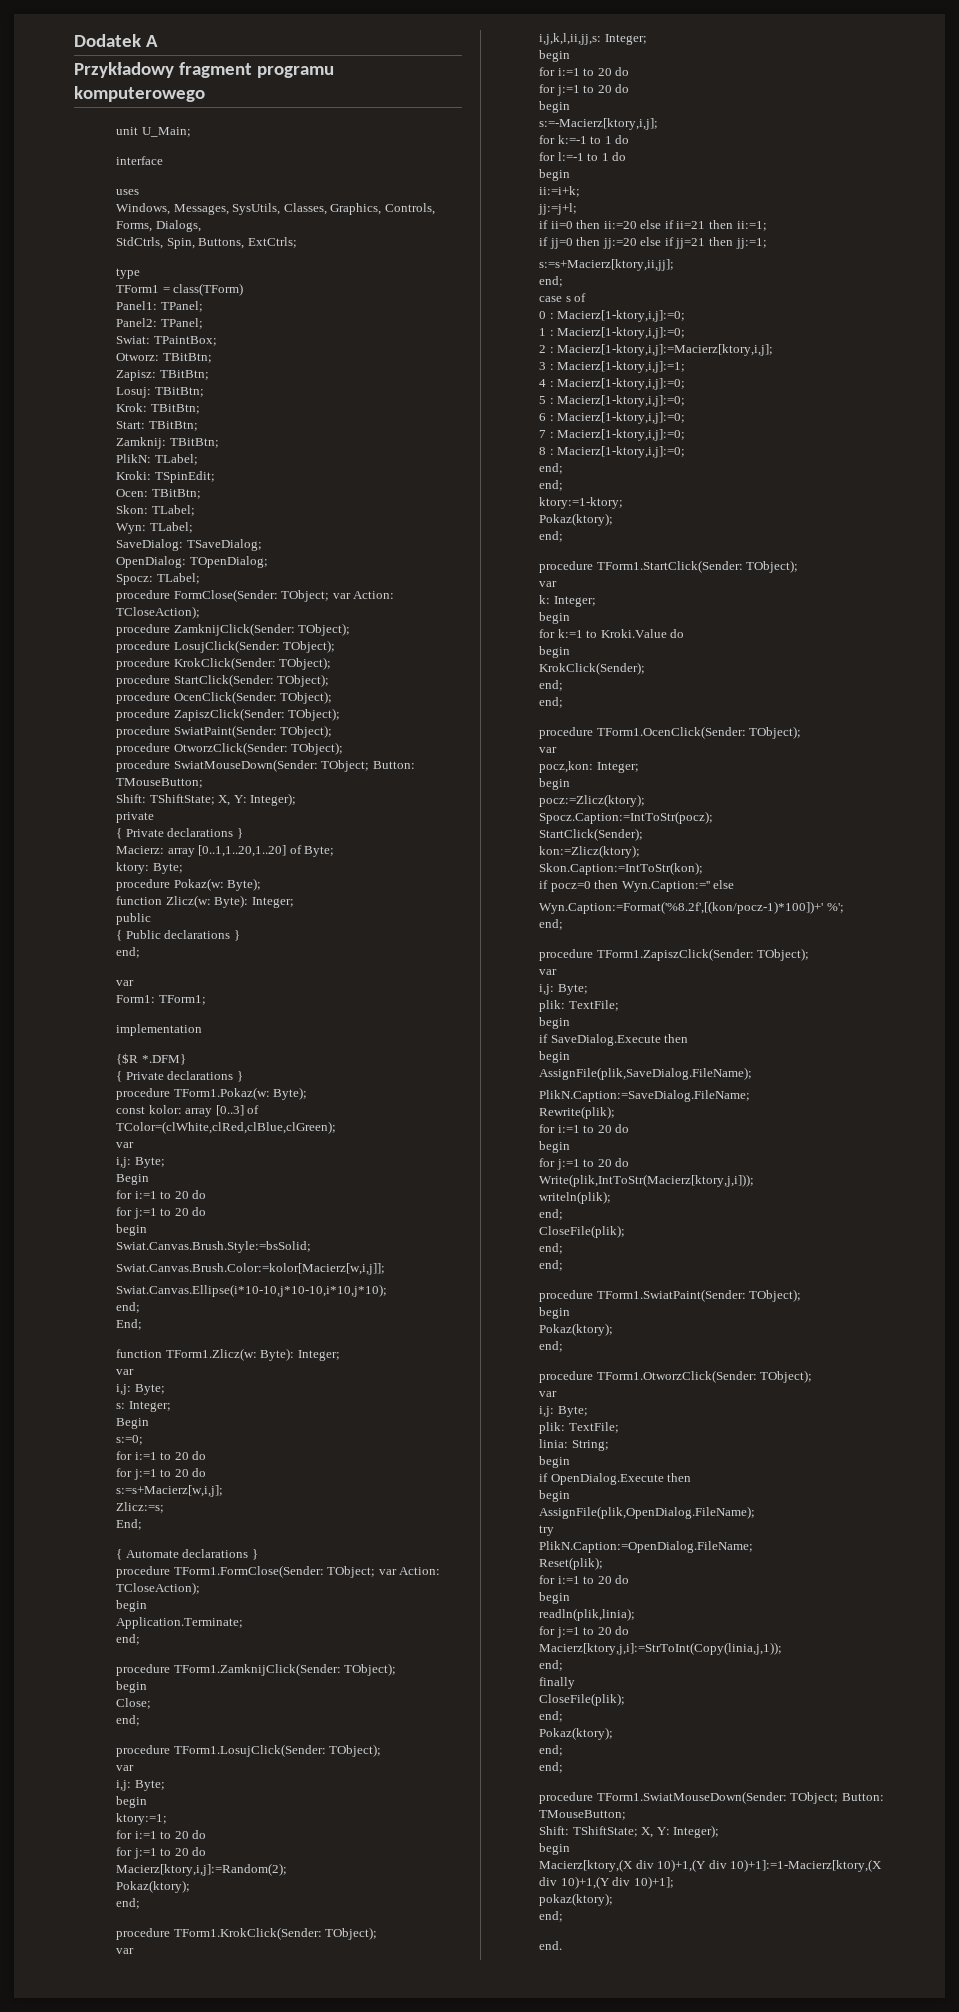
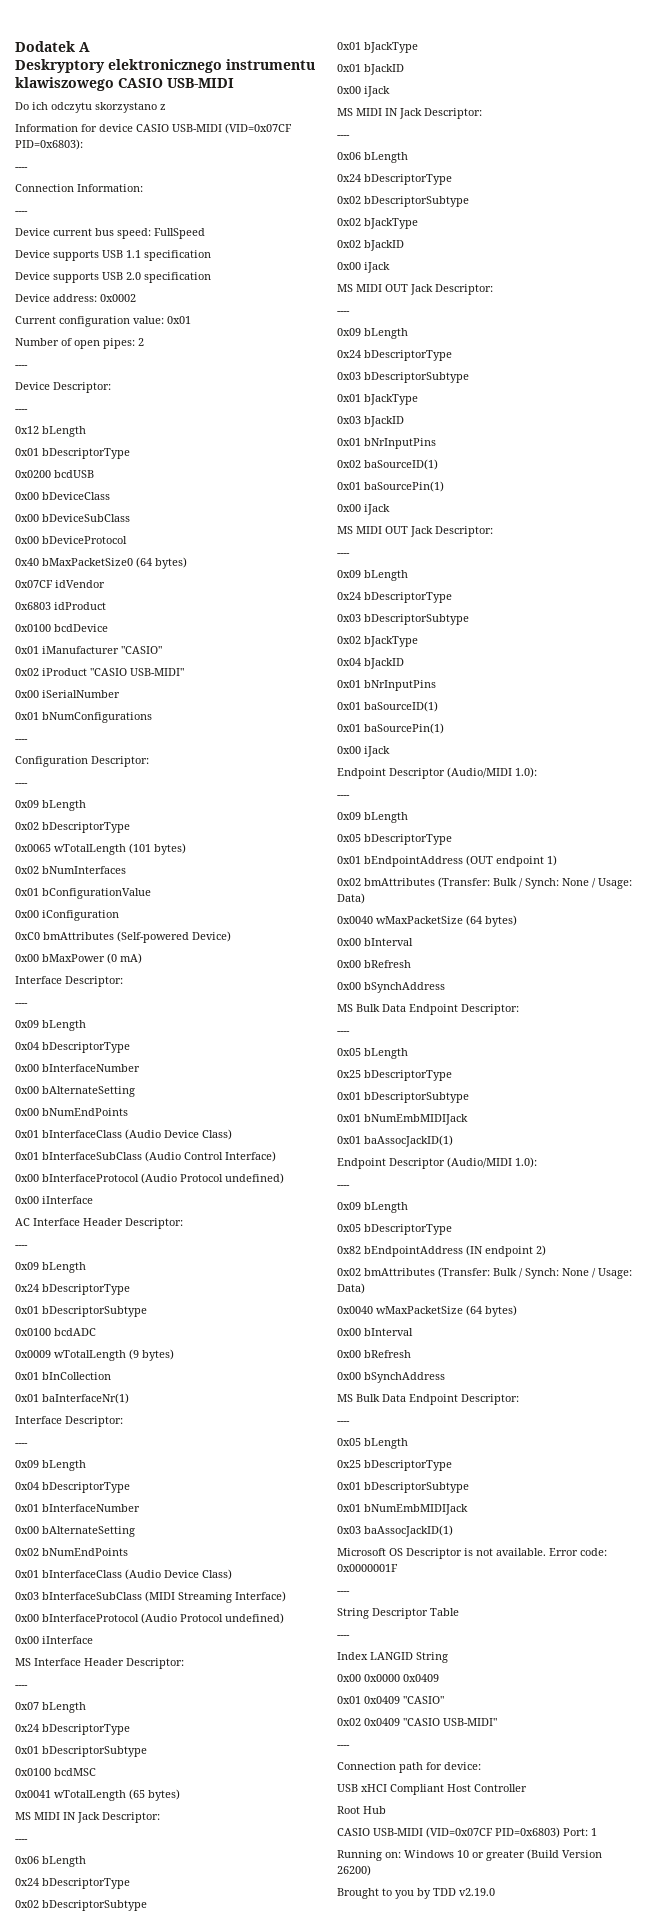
[74,62,334,78] [74,86,205,102] [116,127,191,137] [116,156,164,165] [116,189,140,195] [116,203,435,215] [116,220,201,232] [116,237,297,249] [116,268,141,279] [116,283,244,296] [116,301,203,312] [116,318,203,329] [116,336,217,346] [116,353,212,363] [116,370,209,381] [116,387,204,398] [116,403,200,414] [116,421,198,431] [116,437,219,449] [116,454,198,465] [116,471,215,483] [116,489,201,499] [116,505,195,516] [116,522,193,534] [116,539,262,551] [116,556,268,568] [116,573,200,585] [116,589,395,602] [116,606,201,619] [116,623,351,636] [116,640,336,653] [116,657,332,670] [116,674,330,687] [116,691,333,704] [116,708,341,721] [116,725,333,738] [116,742,344,755] [116,759,415,772] [116,778,204,788] [116,793,297,806] [116,812,155,823] [116,828,243,839] [116,845,335,857] [116,862,183,874] [116,878,262,891] [116,895,294,908] [116,913,152,925] [116,930,240,941] [116,947,141,958] [116,980,135,986] [116,995,206,1005] [116,1024,203,1036] [116,1053,186,1065] [116,1071,243,1082] [116,1087,308,1100] [116,1105,260,1117] [116,1121,337,1134] [116,1142,135,1148] [116,1157,165,1168] [116,1174,150,1185] [116,1190,207,1199] [116,1207,207,1219] [116,1224,148,1236] [116,1241,312,1253] [116,1263,386,1275] [116,1284,388,1297] [116,1302,141,1313] [116,1319,143,1330] [116,1348,340,1361] [116,1369,135,1375] [116,1384,165,1395] [116,1401,171,1412] [116,1418,150,1429] [116,1435,144,1445] [116,1451,207,1460] [116,1468,207,1480] [116,1485,224,1497] [116,1502,165,1513] [116,1519,143,1530] [116,1549,258,1560] [116,1565,441,1578] [116,1582,201,1595] [116,1600,148,1612] [116,1617,244,1629] [116,1634,141,1645] [116,1663,397,1676] [116,1681,148,1693] [116,1698,152,1709] [116,1715,141,1726] [116,1744,382,1757] [116,1765,135,1771] [116,1780,165,1791] [116,1796,148,1808] [116,1813,168,1825] [116,1830,207,1839] [116,1847,207,1859] [116,1863,288,1876] [116,1880,191,1893] [116,1898,141,1909] [116,1927,378,1940] [116,1948,135,1954] [539,33,647,45] [539,50,571,62] [539,67,630,76] [539,84,630,96] [539,101,571,113] [539,118,659,130] [539,135,630,144] [539,152,627,161] [539,169,571,181] [539,186,581,197] [538,203,578,215] [539,220,767,231] [539,237,767,249] [539,259,675,271] [539,276,564,287] [539,293,587,302] [539,310,686,322] [539,327,686,339] [539,344,774,356] [539,361,686,373] [539,378,686,390] [539,395,686,407] [539,412,686,424] [539,429,686,441] [539,446,686,458] [539,463,564,474] [539,480,564,491] [539,497,624,509] [539,513,614,526] [539,531,564,542] [539,560,799,573] [539,581,558,587] [539,595,596,607] [539,612,571,624] [539,629,685,638] [539,646,571,658] [539,662,646,675] [539,680,564,691] [539,697,564,708] [539,726,802,739] [539,747,558,753] [539,761,639,773] [539,778,571,790] [539,794,646,807] [539,811,714,824] [539,828,644,841] [539,845,641,858] [539,862,704,875] [539,880,735,892] [539,901,844,914] [539,919,564,930] [539,948,810,961] [539,969,558,975] [539,984,588,995] [539,1000,619,1012] [539,1017,571,1029] [539,1034,689,1046] [539,1051,571,1063] [539,1067,753,1080] [539,1090,751,1102] [539,1106,616,1119] [539,1124,630,1133] [539,1141,571,1153] [539,1158,630,1170] [539,1174,755,1187] [539,1191,612,1204] [539,1209,564,1220] [539,1225,626,1238] [539,1243,564,1254] [539,1260,564,1271] [539,1289,802,1302] [539,1307,571,1319] [539,1323,614,1336] [539,1341,564,1352] [539,1370,813,1383] [539,1391,558,1397] [539,1406,588,1417] [539,1422,619,1434] [539,1439,609,1451] [539,1456,571,1468] [539,1473,692,1485] [539,1490,571,1502] [539,1506,756,1519] [539,1525,555,1536] [539,1541,754,1553] [539,1557,604,1570] [539,1575,630,1584] [539,1592,571,1604] [539,1608,636,1621] [539,1626,630,1638] [539,1642,783,1655] [539,1660,564,1671] [539,1677,576,1689] [539,1693,626,1706] [539,1711,564,1722] [539,1727,614,1740] [539,1745,564,1756] [539,1762,564,1773] [539,1791,884,1804] [539,1810,627,1820] [539,1825,720,1838] [539,1843,571,1855] [539,1859,883,1872] [539,1876,674,1889] [539,1893,614,1906] [539,1911,564,1922] [539,1941,563,1950] Przykładowy fragment programu komputerowego // unit U_Main; // interface // uses // Windows, Messages, SysUtils, Classes, Graphics, Controls, Forms, Dialogs, // StdCtrls, Spin, Buttons, ExtCtrls; // type // TForm1 = class(TForm) // Panel1: TPanel; // Panel2: TPanel; // Swiat: TPaintBox; // Otworz: TBitBtn; // Zapisz: TBitBtn; // Losuj: TBitBtn; // Krok: TBitBtn; // Start: TBitBtn; // Zamknij: TBitBtn; // PlikN: TLabel; // Kroki: TSpinEdit; // Ocen: TBitBtn; // Skon: TLabel; // Wyn: TLabel; // SaveDialog: TSaveDialog; // OpenDialog: TOpenDialog; // Spocz: TLabel; // procedure FormClose(Sender: TObject; var Action: TCloseAction); // procedure ZamknijClick(Sender: TObject); // procedure LosujClick(Sender: TObject); // procedure KrokClick(Sender: TObject); // procedure StartClick(Sender: TObject); // procedure OcenClick(Sender: TObject); // procedure ZapiszClick(Sender: TObject); // procedure SwiatPaint(Sender: TObject); // procedure OtworzClick(Sender: TObject); // procedure SwiatMouseDown(Sender: TObject; Button: TMouseButton; // Shift: TShiftState; X, Y: Integer); // private // { Private declarations } // Macierz: array [0..1,1..20,1..20] of Byte; // ktory: Byte; // procedure Pokaz(w: Byte); // function Zlicz(w: Byte): Integer; // public // { Public declarations } // end; // var // Form1: TForm1; // implementation // {$R *.DFM} // { Private declarations } // procedure TForm1.Pokaz(w: Byte); // const kolor: array [0..3] of TColor=(clWhite,clRed,clBlue,clGreen); // var // i,j: Byte; // Begin // for i:=1 to 20 do // for j:=1 to 20 do // begin // Swiat.Canvas.Brush.Style:=bsSolid; // Swiat.Canvas.Brush.Color:=kolor[Macierz[w,i,j]]; // Swiat.Canvas.Ellipse(i*10-10,j*10-10,i*10,j*10); // end; // End; // function TForm1.Zlicz(w: Byte): Integer; // var // i,j: Byte; // s: Integer; // Begin // s:=0; // for i:=1 to 20 do // for j:=1 to 20 do // s:=s+Macierz[w,i,j]; // Zlicz:=s; // End; // { Automate declarations } // procedure TForm1.FormClose(Sender: TObject; var Action: TCloseAction); // begin // Application.Terminate; // end; // procedure TForm1.ZamknijClick(Sender: TObject); // begin // Close; // end; // procedure TForm1.LosujClick(Sender: TObject); // var // i,j: Byte; // begin // ktory:=1; // for i:=1 to 20 do // for j:=1 to 20 do // Macierz[ktory,i,j]:=Random(2); // Pokaz(ktory); // end; // procedure TForm1.KrokClick(Sender: TObject); // var // i,j,k,l,ii,jj,s: Integer; // begin // for i:=1 to 20 do // for j:=1 to 20 do // begin // s:=-Macierz[ktory,i,j]; // for k:=-1 to 1 do // for l:=-1 to 1 do // begin // ii:=i+k; // jj:=j+l; // if ii=0 then ii:=20 else if ii=21 then ii:=1; // if jj=0 then jj:=20 else if jj=21 then jj:=1; // s:=s+Macierz[ktory,ii,jj]; // end; // case s of // 0 : Macierz[1-ktory,i,j]:=0; // 1 : Macierz[1-ktory,i,j]:=0; // 2 : Macierz[1-ktory,i,j]:=Macierz[ktory,i,j]; // 3 : Macierz[1-ktory,i,j]:=1; // 4 : Macierz[1-ktory,i,j]:=0; // 5 : Macierz[1-ktory,i,j]:=0; // 6 : Macierz[1-ktory,i,j]:=0; // 7 : Macierz[1-ktory,i,j]:=0; // 8 : Macierz[1-ktory,i,j]:=0; // end; // end; // ktory:=1-ktory; // Pokaz(ktory); // end; // procedure TForm1.StartClick(Sender: TObject); // var // k: Integer; // begin // for k:=1 to Kroki.Value do // begin // KrokClick(Sender); // end; // end; // procedure TForm1.OcenClick(Sender: TObject); // var // pocz,kon: Integer; // begin // pocz:=Zlicz(ktory); // Spocz.Caption:=IntToStr(pocz); // StartClick(Sender); // kon:=Zlicz(ktory); // Skon.Caption:=IntToStr(kon); // if pocz=0 then Wyn.Caption:='' else // Wyn.Caption:=Format('%8.2f',[(kon/pocz-1)*100])+' %'; // end; // procedure TForm1.ZapiszClick(Sender: TObject); // var // i,j: Byte; // plik: TextFile; // begin // if SaveDialog.Execute then // begin // AssignFile(plik,SaveDialog.FileName); // PlikN.Caption:=SaveDialog.FileName; // Rewrite(plik); // for i:=1 to 20 do // begin // for j:=1 to 20 do // Write(plik,IntToStr(Macierz[ktory,j,i])); // writeln(plik); // end; // CloseFile(plik); // end; // end; // procedure TForm1.SwiatPaint(Sender: TObject); // begin // Pokaz(ktory); // end; // procedure TForm1.OtworzClick(Sender: TObject); // var // i,j: Byte; // plik: TextFile; // linia: String; // begin // if OpenDialog.Execute then // begin // AssignFile(plik,OpenDialog.FileName); // try // PlikN.Caption:=OpenDialog.FileName; // Reset(plik); // for i:=1 to 20 do // begin // readln(plik,linia); // for j:=1 to 20 do // Macierz[ktory,j,i]:=StrToInt(Copy(linia,j,1)); // end; // finally // CloseFile(plik); // end; // Pokaz(ktory); // end; // end; // procedure TForm1.SwiatMouseDown(Sender: TObject; Button: TMouseButton; // Shift: TShiftState; X, Y: Integer); // begin // Macierz[ktory,(X div 10)+1,(Y div 10)+1]:=1-Macierz[ktory,(X div 10)+1,(Y div 10)+1]; // pokaz(ktory); // end; // end. -> [15,59,315,73] [15,77,234,91] [15,102,166,113] [15,123,292,134] [15,139,83,150] [15,167,28,170] [15,184,143,192] [15,211,28,214] [15,228,205,239] [15,250,211,261] [15,272,211,283] [15,294,136,302] [15,316,191,327] [15,338,144,349] [15,365,28,368] [15,382,111,393] [15,409,28,412] [15,426,86,437] [15,448,130,459] [15,470,94,478] [15,492,110,500] [15,514,130,522] [15,536,127,544] [15,557,187,569] [15,580,105,588] [15,602,106,610] [15,624,108,632] [15,646,162,654] [15,668,184,676] [15,690,120,698] [15,712,152,723] [15,739,28,742] [15,756,149,767] [15,783,28,786] [15,800,86,811] [15,822,130,833] [15,843,186,855] [15,866,126,874] [15,888,151,899] [15,910,119,921] [15,931,231,943] [15,953,142,964] [15,976,123,987] [15,1003,28,1006] [15,1020,86,1031] [15,1042,130,1053] [15,1064,140,1072] [15,1086,135,1097] [15,1108,128,1116] [15,1129,232,1140] [15,1151,276,1162] [15,1173,284,1184] [15,1196,93,1204] [15,1218,183,1229] [15,1245,28,1248] [15,1262,86,1273] [15,1284,130,1295] [15,1306,147,1317] [15,1328,96,1336] [15,1349,174,1361] [15,1372,111,1380] [15,1393,129,1404] [15,1416,123,1427] [15,1443,28,1446] [15,1460,86,1471] [15,1482,130,1493] [15,1504,140,1512] [15,1526,135,1537] [15,1548,128,1556] [15,1569,232,1580] [15,1591,286,1603] [15,1613,284,1624] [15,1636,93,1644] [15,1658,184,1669] [15,1685,28,1688] [15,1702,86,1713] [15,1724,130,1735] [15,1746,147,1757] [15,1768,96,1776] [15,1789,180,1801] [15,1812,160,1823] [15,1839,28,1842] [15,1856,86,1867] [15,1878,130,1889] [15,1900,147,1911] [337,42,418,53] [337,64,404,75] [337,86,390,97] [337,108,482,119] [337,135,350,138] [337,152,408,163] [337,174,452,185] [337,196,469,207] [337,218,418,229] [337,240,404,251] [337,262,390,273] [337,284,493,295] [337,311,350,314] [337,328,408,339] [337,350,452,361] [337,372,469,383] [337,394,418,405] [337,416,404,427] [337,438,436,449] [337,459,438,470] [337,481,444,492] [337,504,390,515] [337,526,493,537] [337,553,350,556] [337,570,408,581] [337,592,452,603] [337,614,469,625] [337,636,418,647] [337,658,404,669] [337,680,436,691] [337,701,438,712] [337,723,444,734] [337,746,390,757] [337,767,537,779] [337,795,350,798] [337,812,408,823] [337,834,452,845] [337,855,557,867] [337,877,632,889] [337,893,365,904] [337,915,517,927] [337,938,413,946] [337,960,411,968] [337,982,445,993] [337,1004,519,1015] [337,1031,350,1034] [337,1048,408,1059] [337,1070,452,1081] [337,1092,469,1103] [337,1114,468,1125] [337,1135,453,1147] [337,1157,537,1169] [337,1185,350,1188] [337,1202,408,1213] [337,1224,452,1235] [337,1245,546,1257] [337,1267,632,1279] [337,1283,365,1294] [337,1305,517,1317] [337,1328,413,1336] [337,1350,411,1358] [337,1372,445,1383] [337,1394,519,1405] [337,1421,350,1424] [337,1438,408,1449] [337,1460,452,1471] [337,1482,469,1493] [337,1504,468,1515] [337,1525,453,1537] [337,1548,607,1559] [337,1564,398,1572] [337,1591,350,1594] [337,1608,459,1619] [337,1635,350,1638] [337,1652,448,1663] [337,1674,439,1682] [337,1696,444,1704] [337,1718,497,1726] [337,1745,350,1748] [337,1762,481,1773] [337,1784,527,1795] [337,1806,386,1814] [337,1827,597,1838] [337,1849,602,1861] [337,1865,371,1876] [337,1888,495,1899] Deskryptory elektronicznego instrumentu klawiszowego CASIO USB-MIDI // Do ich odczytu skorzystano z // Information for device CASIO USB-MIDI (VID=0x07CF PID=0x6803): // ---- // Connection Information: // ---- // Device current bus speed: FullSpeed // Device supports USB 1.1 specification // Device supports USB 2.0 specification // Device address: 0x0002 // Current configuration value: 0x01 // Number of open pipes: 2 // ---- // Device Descriptor: // ---- // 0x12 bLength // 0x01 bDescriptorType // 0x0200 bcdUSB // 0x00 bDeviceClass // 0x00 bDeviceSubClass // 0x00 bDeviceProtocol // 0x40 bMaxPacketSize0 (64 bytes) // 0x07CF idVendor // 0x6803 idProduct // 0x0100 bcdDevice // 0x01 iManufacturer "CASIO" // 0x02 iProduct "CASIO USB-MIDI" // 0x00 iSerialNumber // 0x01 bNumConfigurations // ---- // Configuration Descriptor: // ---- // 0x09 bLength // 0x02 bDescriptorType // 0x0065 wTotalLength (101 bytes) // 0x02 bNumInterfaces // 0x01 bConfigurationValue // 0x00 iConfiguration // 0xC0 bmAttributes (Self-powered Device) // 0x00 bMaxPower (0 mA) // Interface Descriptor: // ---- // 0x09 bLength // 0x04 bDescriptorType // 0x00 bInterfaceNumber // 0x00 bAlternateSetting // 0x00 bNumEndPoints // 0x01 bInterfaceClass (Audio Device Class) // 0x01 bInterfaceSubClass (Audio Control Interface) // 0x00 bInterfaceProtocol (Audio Protocol undefined) // 0x00 iInterface // AC Interface Header Descriptor: // ---- // 0x09 bLength // 0x24 bDescriptorType // 0x01 bDescriptorSubtype // 0x0100 bcdADC // 0x0009 wTotalLength (9 bytes) // 0x01 bInCollection // 0x01 baInterfaceNr(1) // Interface Descriptor: // ---- // 0x09 bLength // 0x04 bDescriptorType // 0x01 bInterfaceNumber // 0x00 bAlternateSetting // 0x02 bNumEndPoints // 0x01 bInterfaceClass (Audio Device Class) // 0x03 bInterfaceSubClass (MIDI Streaming Interface) // 0x00 bInterfaceProtocol (Audio Protocol undefined) // 0x00 iInterface // MS Interface Header Descriptor: // ---- // 0x07 bLength // 0x24 bDescriptorType // 0x01 bDescriptorSubtype // 0x0100 bcdMSC // 0x0041 wTotalLength (65 bytes) // MS MIDI IN Jack Descriptor: // ---- // 0x06 bLength // 0x24 bDescriptorType // 0x02 bDescriptorSubtype // 0x01 bJackType // 0x01 bJackID // 0x00 iJack // MS MIDI IN Jack Descriptor: // ---- // 0x06 bLength // 0x24 bDescriptorType // 0x02 bDescriptorSubtype // 0x02 bJackType // 0x02 bJackID // 0x00 iJack // MS MIDI OUT Jack Descriptor: // ---- // 0x09 bLength // 0x24 bDescriptorType // 0x03 bDescriptorSubtype // 0x01 bJackType // 0x03 bJackID // 0x01 bNrInputPins // 0x02 baSourceID(1) // 0x01 baSourcePin(1) // 0x00 iJack // MS MIDI OUT Jack Descriptor: // ---- // 0x09 bLength // 0x24 bDescriptorType // 0x03 bDescriptorSubtype // 0x02 bJackType // 0x04 bJackID // 0x01 bNrInputPins // 0x01 baSourceID(1) // 0x01 baSourcePin(1) // 0x00 iJack // Endpoint Descriptor (Audio/MIDI 1.0): // ---- // 0x09 bLength // 0x05 bDescriptorType // 0x01 bEndpointAddress (OUT endpoint 1) // 0x02 bmAttributes (Transfer: Bulk / Synch: None / Usage: Data) // 0x0040 wMaxPacketSize (64 bytes) // 0x00 bInterval // 0x00 bRefresh // 0x00 bSynchAddress // MS Bulk Data Endpoint Descriptor: // ---- // 0x05 bLength // 0x25 bDescriptorType // 0x01 bDescriptorSubtype // 0x01 bNumEmbMIDIJack // 0x01 baAssocJackID(1) // Endpoint Descriptor (Audio/MIDI 1.0): // ---- // 0x09 bLength // 0x05 bDescriptorType // 0x82 bEndpointAddress (IN endpoint 2) // 0x02 bmAttributes (Transfer: Bulk / Synch: None / Usage: Data) // 0x0040 wMaxPacketSize (64 bytes) // 0x00 bInterval // 0x00 bRefresh // 0x00 bSynchAddress // MS Bulk Data Endpoint Descriptor: // ---- // 0x05 bLength // 0x25 bDescriptorType // 0x01 bDescriptorSubtype // 0x01 bNumEmbMIDIJack // 0x03 baAssocJackID(1) // Microsoft OS Descriptor is not available. Error code: 0x0000001F // ---- // String Descriptor Table // ---- // Index LANGID String // 0x00 0x0000 0x0409 // 0x01 0x0409 "CASIO" // 0x02 0x0409 "CASIO USB-MIDI" // ---- // Connection path for device: // USB xHCI Compliant Host Controller // Root Hub // CASIO USB-MIDI (VID=0x07CF PID=0x6803) Port: 1 // Running on: Windows 10 or greater (Build Version 26200) // Brought to you by TDD v2.19.0

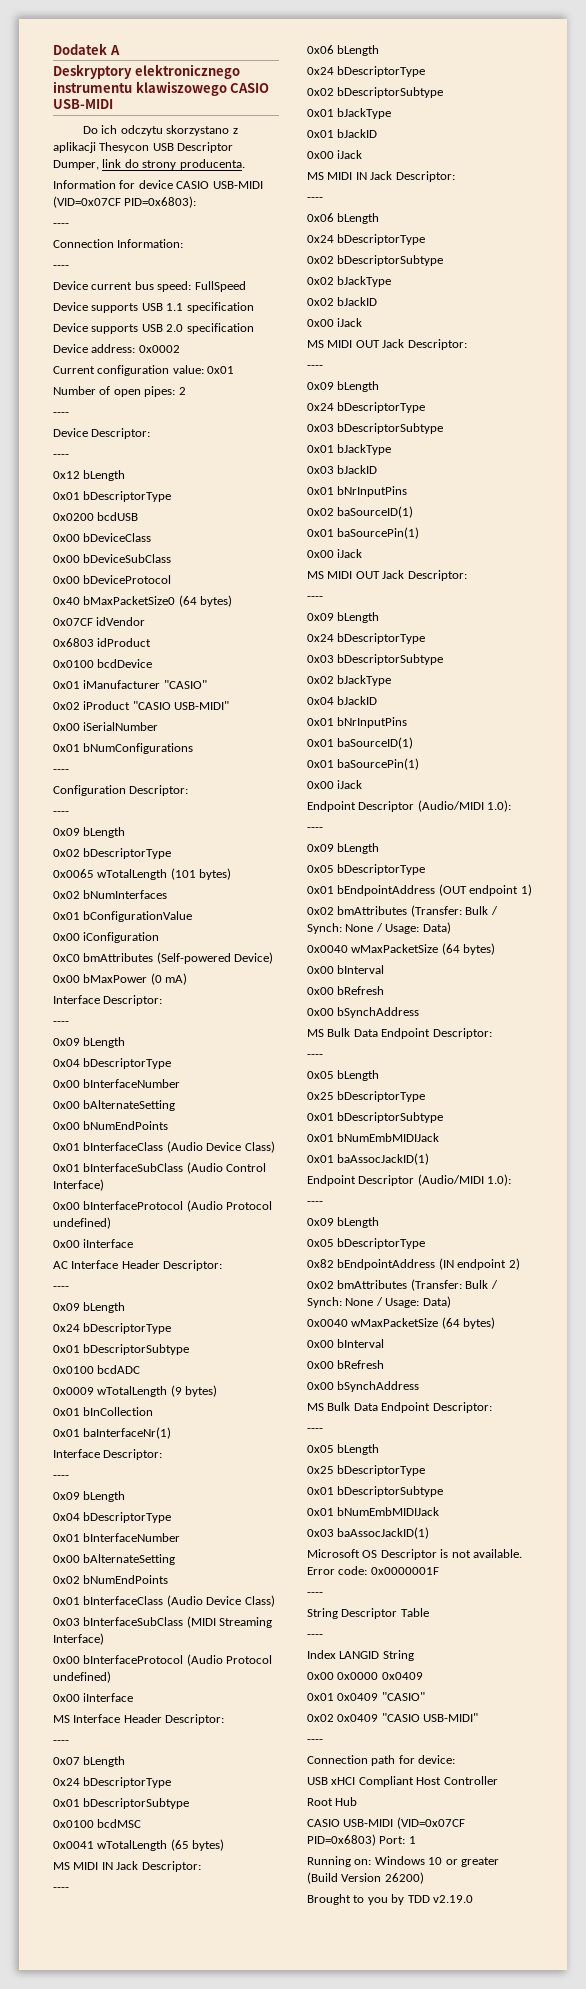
(166, 107) none -> [53,142,234,153] [53,159,245,170] aplikacji Thesycon USB Descriptor Dumper, link do strony producenta.

